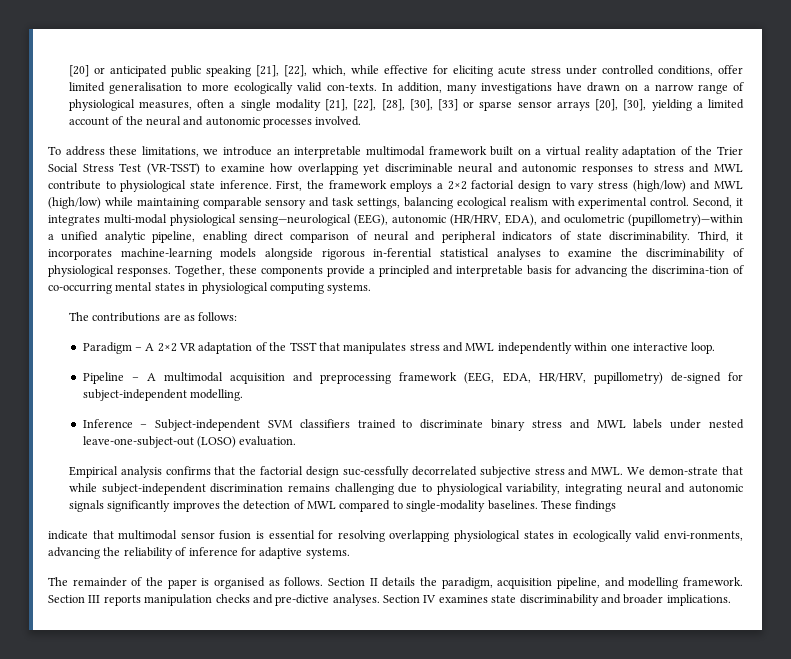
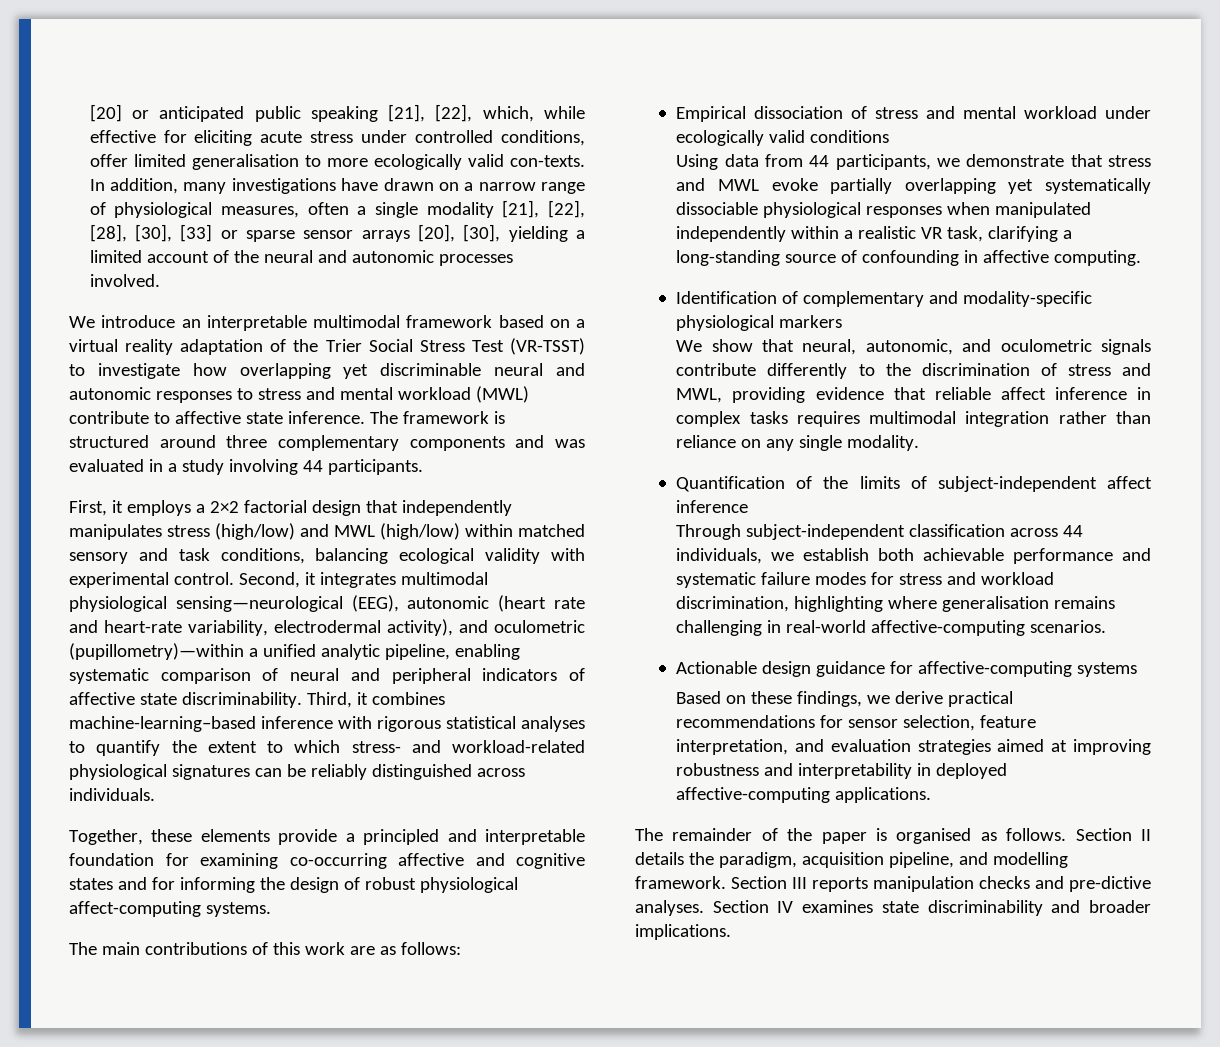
[48,146,219,157] To address these limitations, we -> [69,316,95,328] We
[490,146,514,156] built -> [498,315,544,328] based
[220,164,265,172] examine -> [97,363,180,379] investigate
[713,164,743,172] MWL -> [339,386,529,403] mental workload (MWL)
[120,180,187,192] physiological -> [174,411,241,424] affective
[276,180,387,191] First, the framework -> [369,411,505,424] [69,435,585,451] [69,459,423,475] [69,500,123,516] The framework is structured around three complementary components and was evaluated in a study involving 44 participants. // First, it
[555,181,595,192] to vary -> [365,500,512,516] [69,524,162,540] that independently manipulates
[104,197,262,209] while maintaining comparable -> [465,524,585,537] within matched
[357,198,401,209] settings, -> [220,548,305,564] conditions,
[509,197,548,206] realism -> [485,548,541,564] validity
[104,214,167,224] multi-modal -> [400,572,488,585] multimodal
[450,214,537,226] (HR/HRV, EDA), -> [498,595,585,612] [69,619,453,636] (heart rate and heart-rate variability, electrodermal activity),
[253,231,283,241] direct -> [69,668,149,684] systematic
(571, 235) none -> [69,692,135,705] affective
[48,248,744,260] [48,265,171,277] incorporates machine-learning models alongside rigorous in-ferential statistical analyses to examine the discriminability of physiological responses. -> [371,692,445,705] [69,716,585,732] [69,740,585,756] [69,764,525,780] [69,788,155,801] combines machine-learning–based inference with rigorous statistical analyses to quantify the extent to which stress- and workload-related physiological signatures can be reliably distinguished across individuals. //
[261,266,323,277] components -> [200,829,270,842] elements
[527,265,744,277] [48,282,372,294] [68,312,238,322] [82,342,716,354] [82,372,743,384] [82,389,243,401] [82,419,744,431] [82,436,297,448] [68,466,743,478] [68,483,743,495] [68,500,617,512] [48,530,744,542] [48,547,350,559] basis for advancing the discrimina-tion of co-occurring mental states in physiological computing systems. // The contributions are as follows: // Paradigm – A 2×2 VR adaptation of the TSST that manipulates stress and MWL independently within one interactive loop. // Pipeline – A multimodal acquisition and preprocessing framework (EEG, EDA, HR/HRV, pupillometry) de-signed for subject-independent modelling. // Inference – Subject-independent SVM classifiers trained to discriminate binary stress and MWL labels under nested leave-one-subject-out (LOSO) evaluation. // Empirical analysis confirms that the factorial design suc-cessfully decorrelated subjective stress and MWL. We demon-strate that while subject-independent discrimination remains challenging due to physiological variability, integrating neural and autonomic signals significantly improves the detection of MWL compared to single-modality baselines. These findings // indicate that multimodal sensor fusion is essential for resolving overlapping physiological states in ecologically valid envi-ronments, advancing the reliability of inference for adaptive systems. -> [69,853,585,869] [69,877,518,893] [69,901,271,917] [69,942,461,955] [675,106,1151,122] [675,130,889,146] [676,154,1151,170] [676,178,1151,194] [676,202,1092,218] [676,226,1073,242] [676,250,1142,266] [675,291,1092,307] [675,315,842,331] [676,339,1151,355] [676,363,1151,379] [676,387,1151,403] [676,411,1151,427] [676,435,920,451] [675,476,1152,492] [675,500,748,513] [676,524,1084,540] [676,548,1151,564] [676,572,1055,588] [676,596,1116,612] [676,620,1107,636] [675,661,1137,677] [676,691,1014,707] [676,715,1037,731] [676,739,1151,755] [676,763,1008,779] [676,787,932,803] foundation for examining co-occurring affective and cognitive states and for informing the design of robust physiological affect-computing systems. // The main contributions of this work are as follows: // Empirical dissociation of stress and mental workload under ecologically valid conditions // Using data from 44 participants, we demonstrate that stress and MWL evoke partially overlapping yet systematically dissociable physiological responses when manipulated independently within a realistic VR task, clarifying a long-standing source of confounding in affective computing. // Identification of complementary and modality-specific physiological markers // We show that neural, autonomic, and oculometric signals contribute differently to the discrimination of stress and MWL, providing evidence that reliable affect inference in complex tasks requires multimodal integration rather than reliance on any single modality. // Quantification of the limits of subject-independent affect inference // Through subject-independent classification across 44 individuals, we establish both achievable performance and systematic failure modes for stress and workload discrimination, highlighting where generalisation remains challenging in real-world affective-computing scenarios. // Actionable design guidance for affective-computing systems // Based on these findings, we derive practical recommendations for sensor selection, feature interpretation, and evaluation strategies aimed at improving robustness and interpretability in deployed affective-computing applications.

